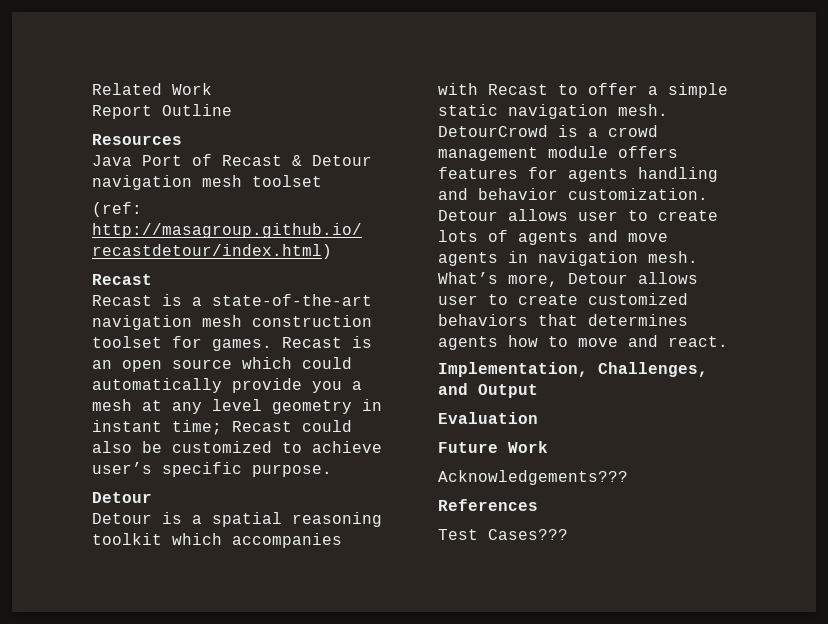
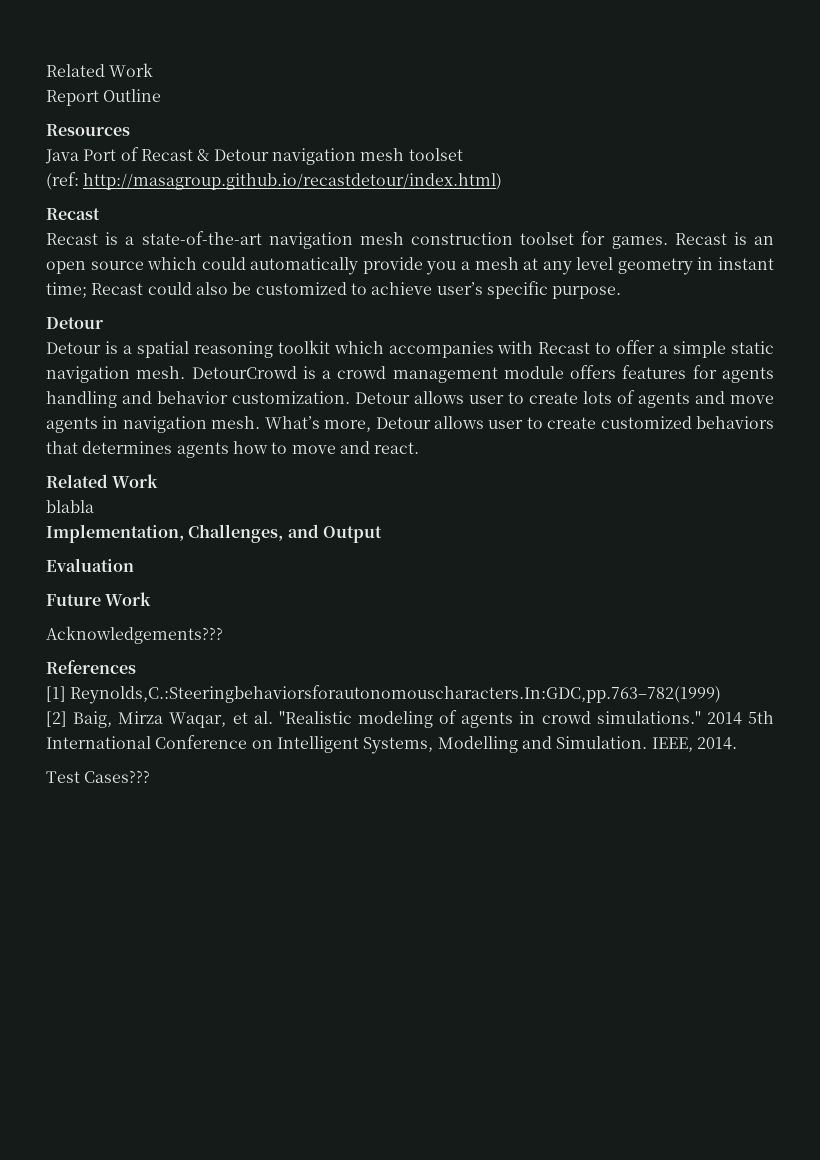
(728, 341) none -> [46,474,159,488] [46,500,94,513] // Related Work // blabla
(538, 505) none -> [46,685,722,704] [46,710,774,728] [46,735,737,754] // [1] Reynolds,C.:Steeringbehaviorsforautonomouscharacters.In:GDC,pp.763–782(1999) // [2] Baig, Mirza Waqar, et al. "Realistic modeling of agents in crowd simulations." 2014 5th International Conference on Intelligent Systems, Modelling and Simulation. IEEE, 2014.

